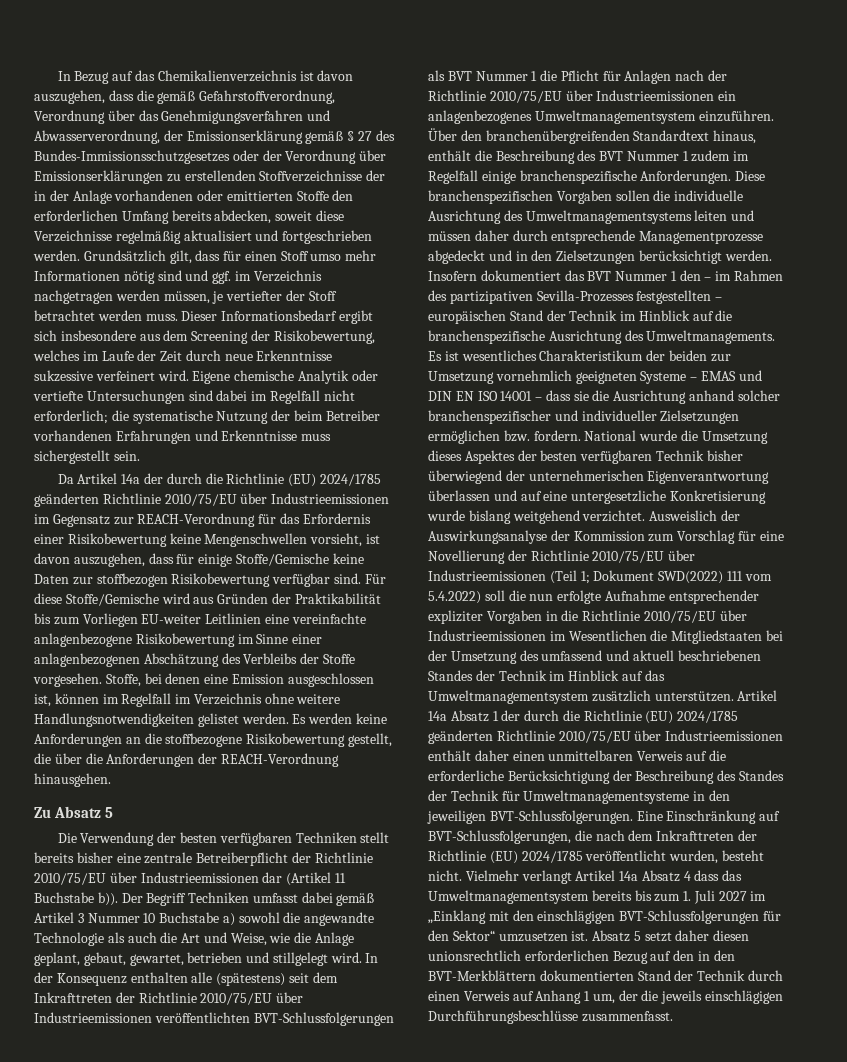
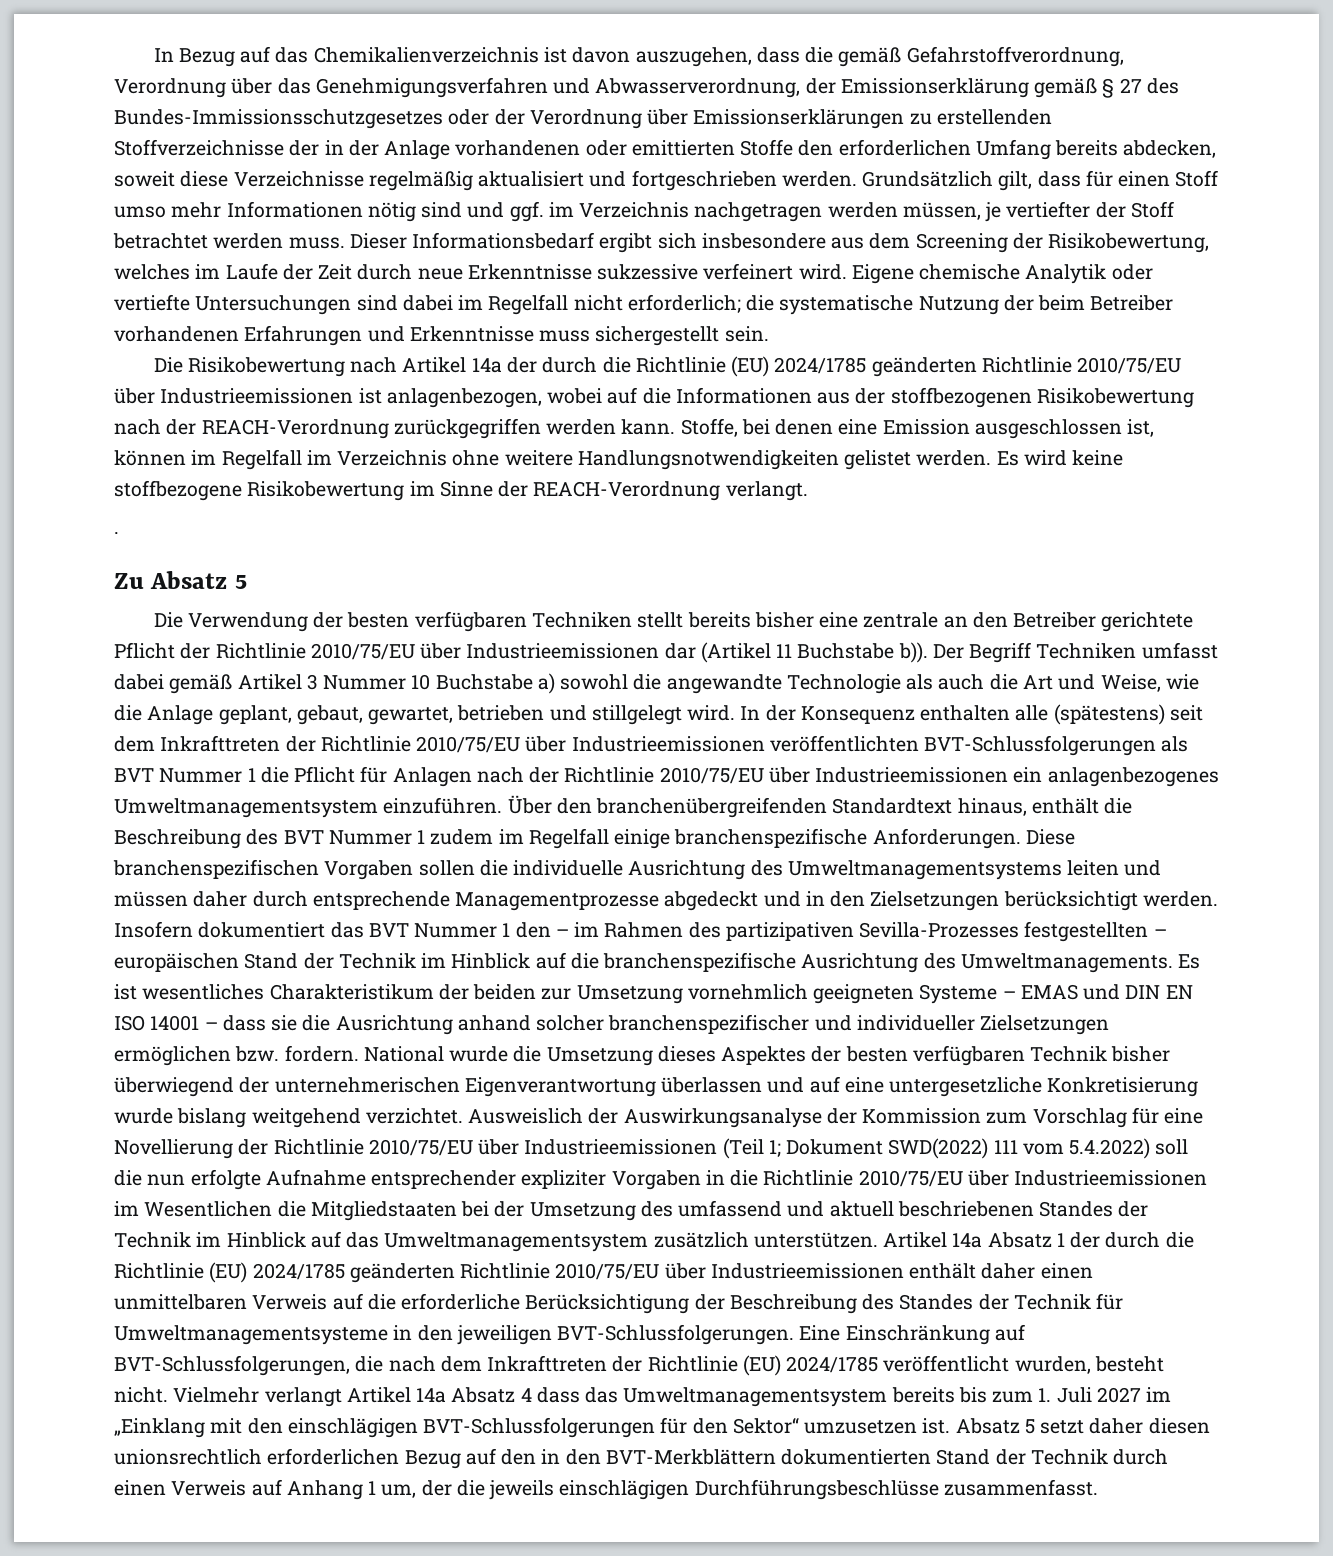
[57,474,74,484] Da -> [153,357,398,377] Die Risikobewertung nach
[34,513,371,527] [34,533,380,547] [34,553,364,567] [34,573,386,587] [34,593,381,606] [34,613,366,627] [34,633,323,647] [34,653,355,667] [33,673,102,687] im Gegensatz zur REACH-Verordnung für das Erfordernis einer Risikobewertung keine Mengenschwellen vorsieht, ist davon auszugehen, dass für einige Stoffe/Gemische keine Daten zur stoffbezogen Risikobewertung verfügbar sind. Für diese Stoffe/Gemische wird aus Gründen der Praktikabilität bis zum Vorliegen EU-weiter Leitlinien eine vereinfachte anlagenbezogene Risikobewertung im Sinne einer anlagenbezogenen Abschätzung des Verbleibs der Stoffe vorgesehen. -> [358,387,1194,408] [114,418,676,439] ist anlagenbezogen, wobei auf die Informationen aus der stoffbezogenen Risikobewertung nach der REACH-Verordnung zurückgegriffen werden kann.
[308,713,387,724] [34,733,392,747] [34,753,339,767] [34,773,111,787] werden keine Anforderungen an die stoffbezogene Risikobewertung gestellt, die über die Anforderungen der REACH-Verordnung hinausgehen. -> [1023,450,1124,466] [114,480,808,501] [114,532,119,534] wird keine stoffbezogene Risikobewertung im Sinne der REACH-Verordnung verlangt. // .
[196,852,289,866] Betreiberpflicht -> [943,612,1194,632] [114,642,175,659] an den Betreiber gerichtete Pflicht

